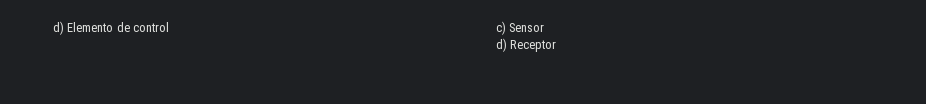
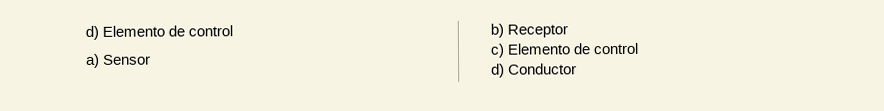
[496,21,507,35] c) -> [84,53,100,68] a)
[496,38,557,52] // d) Receptor -> [489,23,568,38] [489,42,638,58] [490,63,577,78] // b) Receptor // c) Elemento de control // d) Conductor

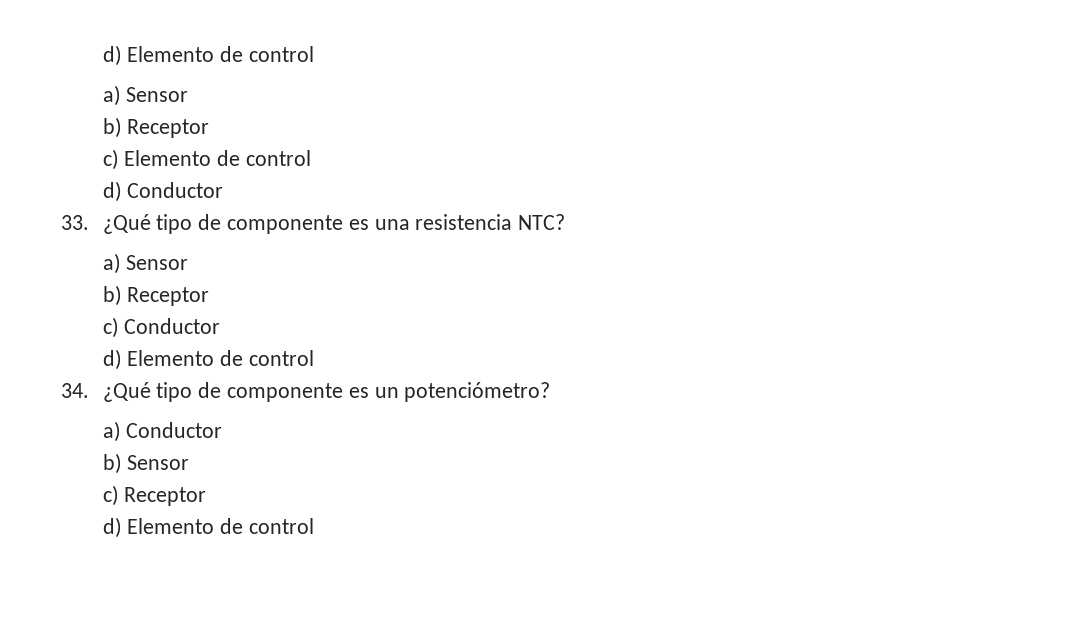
(577, 69) none -> [61,214,566,234] [102,253,189,274] [102,285,210,306] [102,317,221,338] [102,349,314,370] [61,382,551,402] [102,421,223,442] [102,453,190,474] [102,485,207,506] [102,517,314,538] // 33. ¿Qué tipo de componente es una resistencia NTC? // a) Sensor // b) Receptor // c) Conductor // d) Elemento de control // 34. ¿Qué tipo de componente es un potenciómetro? // a) Conductor // b) Sensor // c) Receptor // d) Elemento de control

